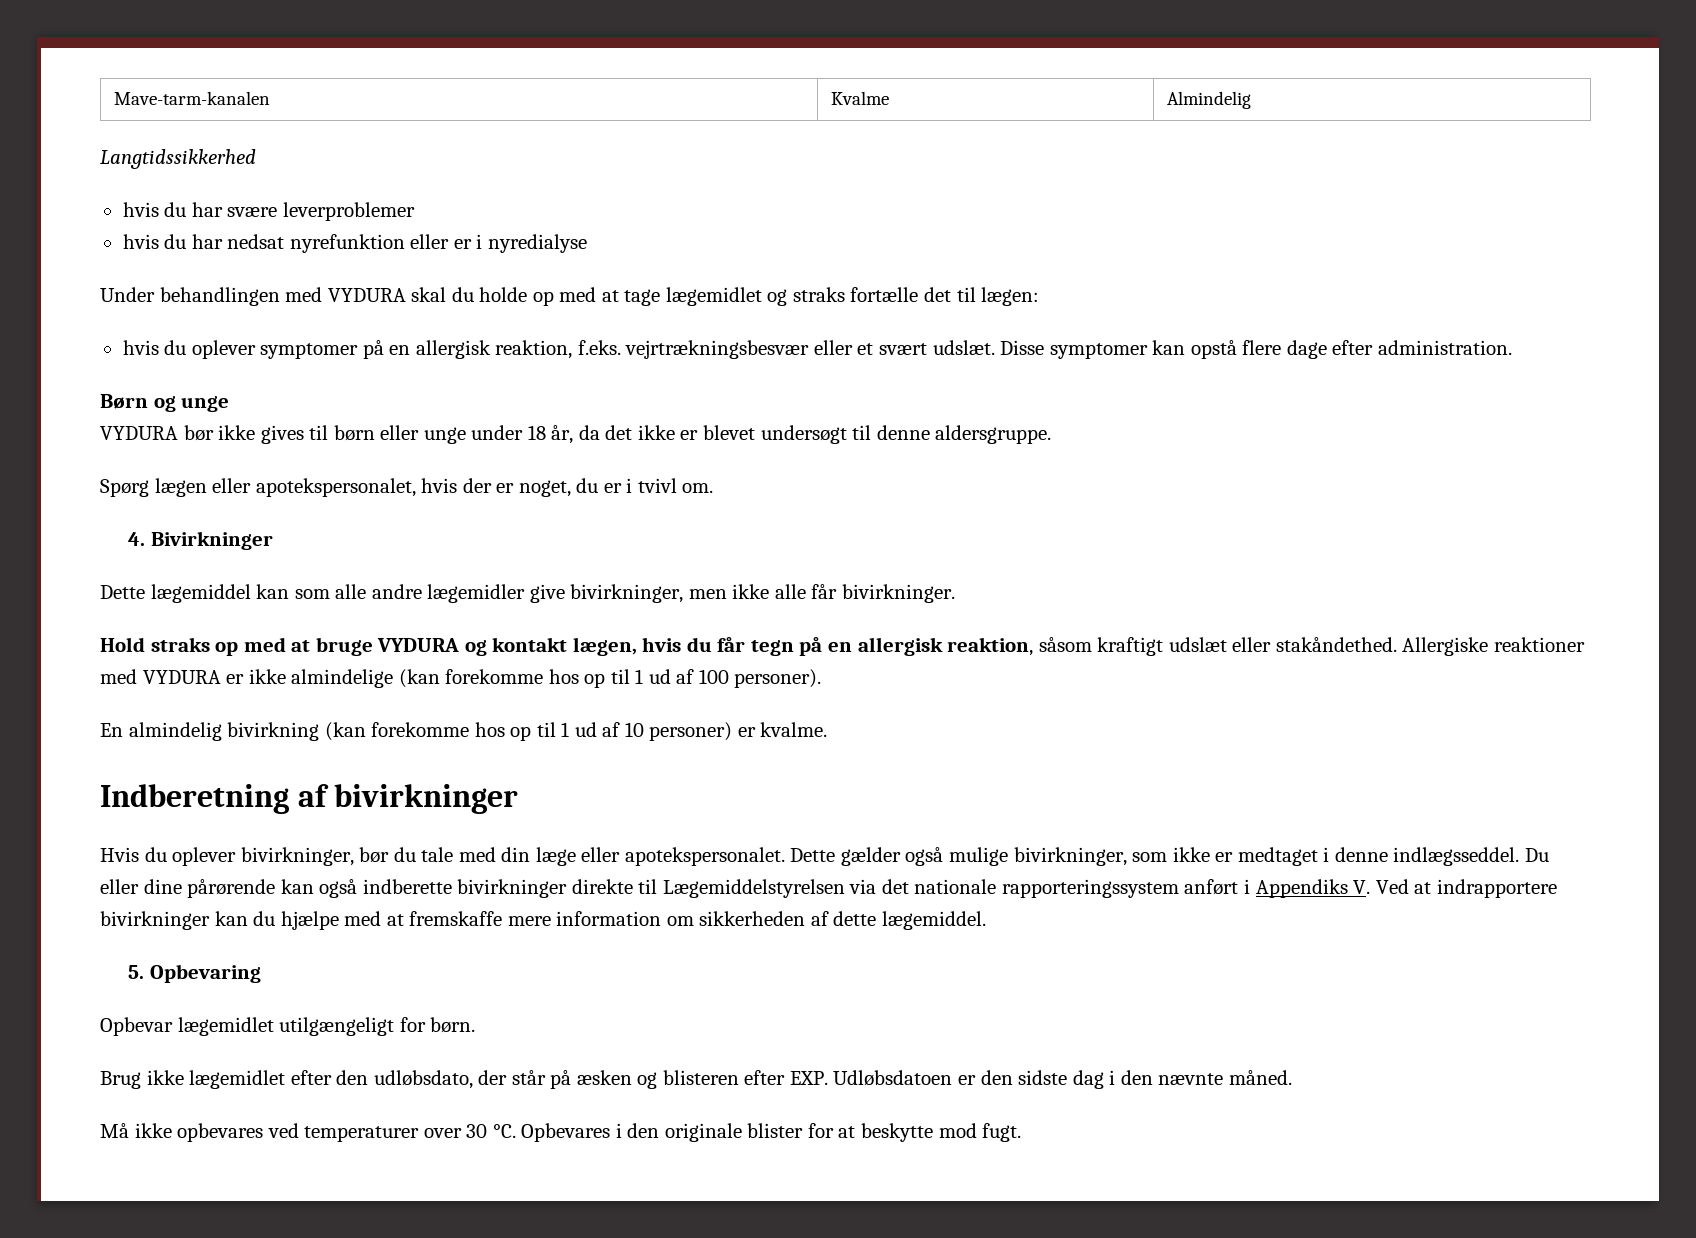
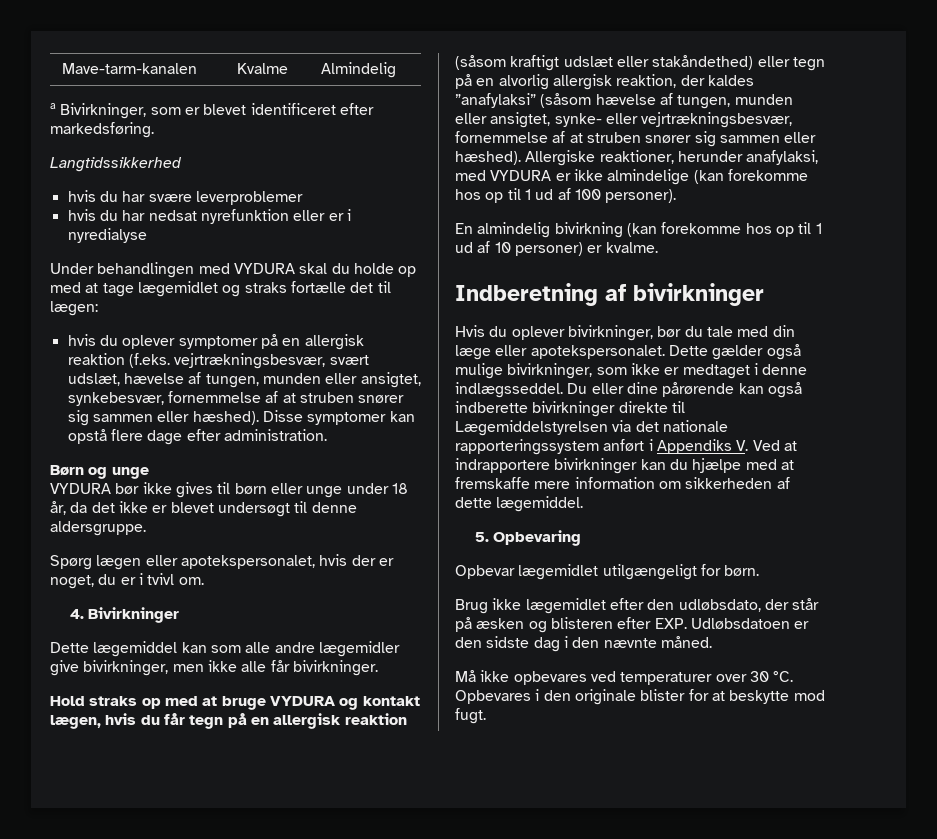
(1251, 100) none -> [50,103,374,119] [50,122,154,138] // a Bivirkninger, som er blevet identificeret efter markedsføring.
[495,340,995,359] reaktion, f.eks. vejrtrækningsbesvær eller et svært udslæt. -> [67,353,369,369] [67,372,421,388] [67,391,405,406] [67,410,259,426] reaktion (f.eks. vejrtrækningsbesvær, svært udslæt, hævelse af tungen, munden eller ansigtet, synkebesvær, fornemmelse af at struben snører sig sammen eller hæshed).
[947,637,1092,656] reaktion, såsom -> [344,713,407,725] [455,55,506,70] reaktion (såsom
[1275,637,1585,656] stakåndethed. Allergiske reaktioner -> [652,55,825,71] [455,74,754,90] [455,93,793,109] [455,112,793,128] [455,131,817,147] [455,150,819,166] stakåndethed) eller tegn på en alvorlig allergisk reaktion, der kaldes ”anafylaksi” (såsom hævelse af tungen, munden eller ansigtet, synke- eller vejrtrækningsbesvær, fornemmelse af at struben snører sig sammen eller hæshed). Allergiske reaktioner, herunder anafylaksi,

